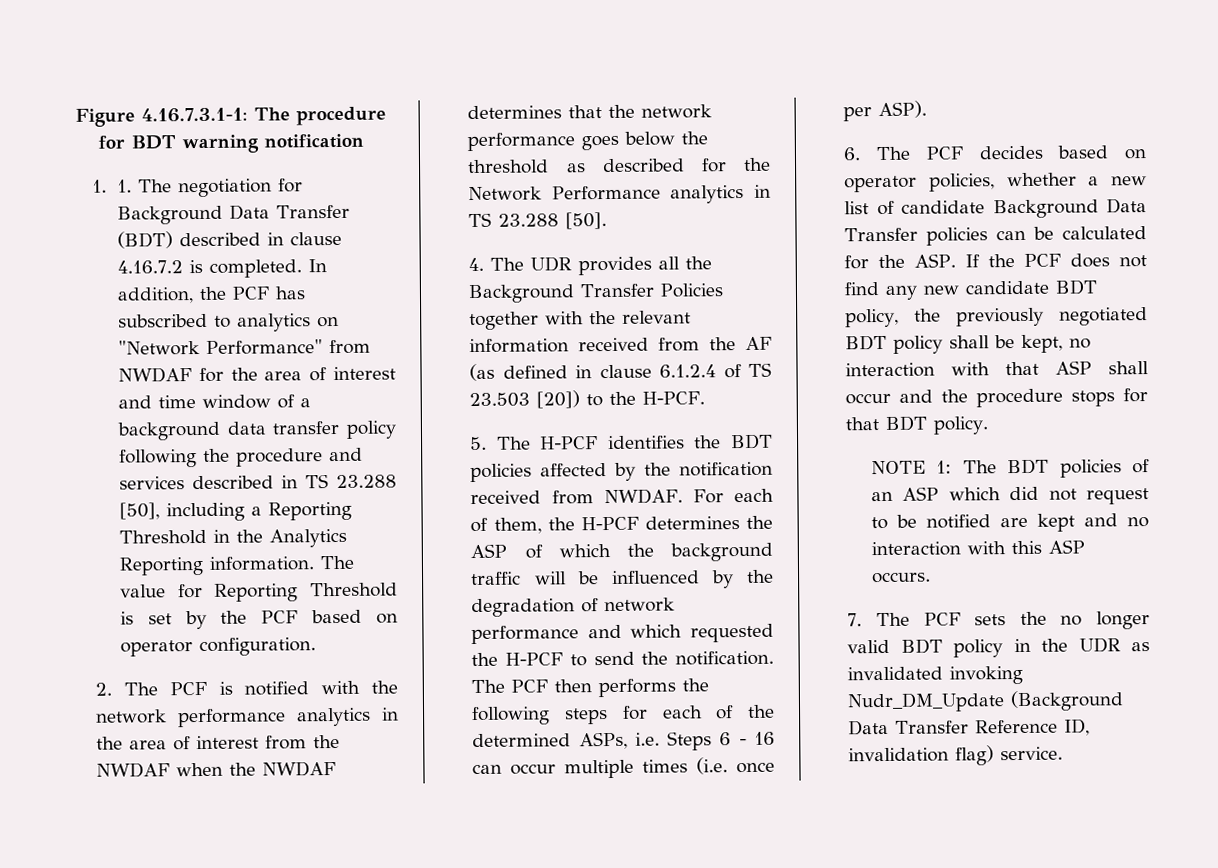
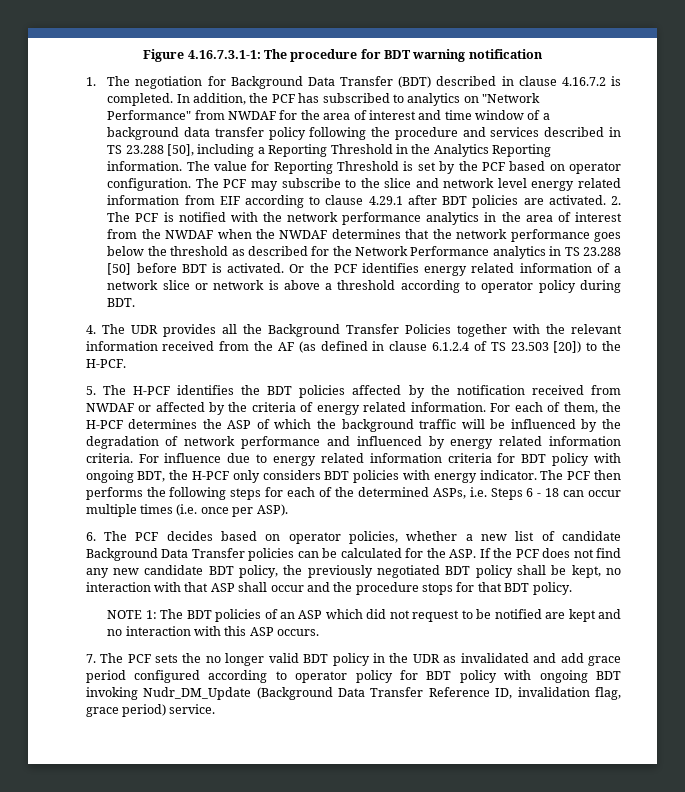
[116,179,132,193] 1. -> (96, 81) none
(316, 647) // -> [195,178,621,191] [107,195,606,208] The PCF may subscribe to the slice and network level energy related information from EIF according to clause 4.29.1 after BDT policies are activated.
[565,212,608,230] [50]. -> [107,263,622,276] [107,280,621,293] [107,298,136,307] [50] before BDT is activated. Or the PCF identifies energy related information of a network slice or network is above a threshold according to operator policy during BDT.
[603,488,683,505] NWDAF. -> [85,402,486,415] NWDAF or affected by the criteria of energy related information.
[630,623,774,643] [471,650,774,667] which requested the H-PCF to send the notification. -> [356,436,622,449] [85,453,622,466] [85,470,537,483] influenced by energy related information criteria. For influence due to energy related information criteria for BDT policy with ongoing BDT, the H-PCF only considers BDT policies with energy indicator.
[754,731,775,745] 16 -> [545,488,560,497] 18
(944, 673) none -> [533,653,621,666] [85,670,622,683] and add grace period configured according to operator policy for BDT policy with ongoing BDT
[955,745,995,766] flag) -> [595,687,621,700] [85,704,167,717] flag, grace period)

